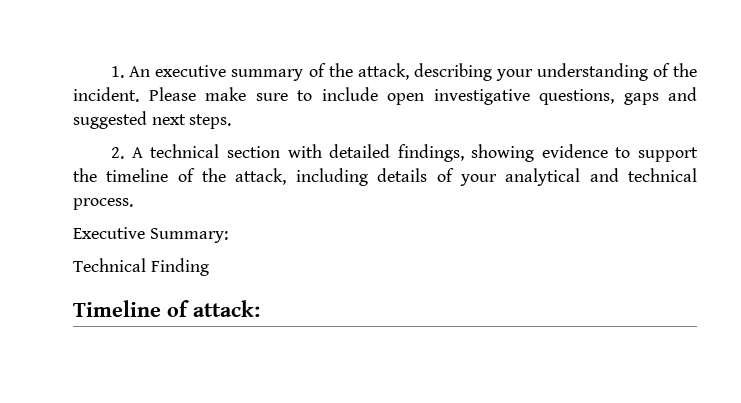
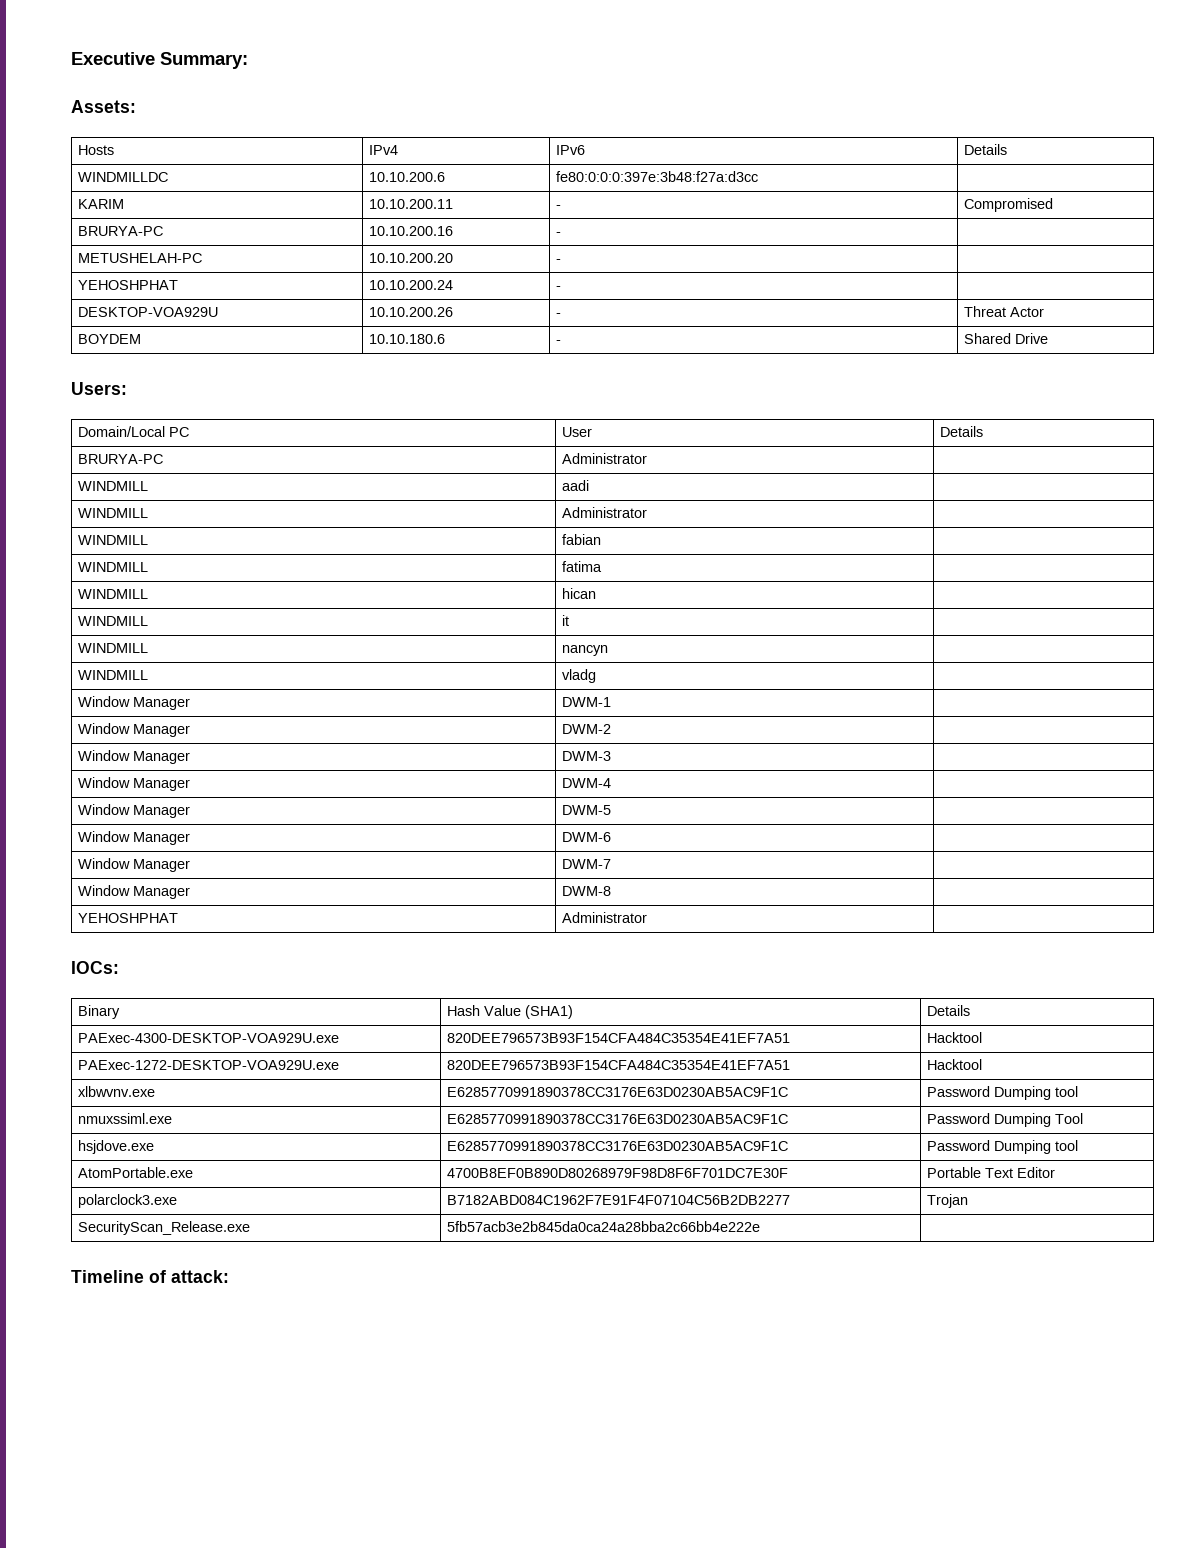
[111,63,697,81] [73,87,697,105] [73,111,232,129] [111,144,698,162] [73,168,698,186] [73,198,133,210] [73,227,228,243] [73,258,209,276] 1. An executive summary of the attack, describing your understanding of the incident. Please make sure to include open investigative questions, gaps and suggested next steps. // 2. A technical section with detailed findings, showing evidence to support the timeline of the attack, including details of your analytical and technical process. // Executive Summary: // Technical Finding -> [71,52,248,69] [71,100,136,113] [78,145,115,155] [369,145,399,155] [556,145,586,155] [964,144,1008,155] [78,172,169,182] [369,172,446,182] [556,171,759,182] [78,199,125,209] [369,199,454,209] [556,205,562,209] [964,198,1054,212] [78,226,164,236] [369,226,454,236] [556,232,562,236] [78,253,203,263] [369,253,454,263] [556,259,562,263] [78,280,179,290] [369,280,454,290] [556,286,562,290] [78,307,219,317] [369,307,454,317] [556,313,562,317] [964,306,1045,317] [78,334,142,344] [369,334,446,344] [556,340,562,344] [964,333,1049,344] [71,382,127,395] [78,426,190,437] [562,427,593,437] [940,426,984,437] [78,454,164,464] [562,453,648,464] [78,481,149,491] [562,480,590,491] [78,508,149,518] [562,507,648,518] [78,535,149,545] [562,534,602,545] [78,562,149,572] [562,561,603,572] [78,589,149,599] [562,588,597,599] [78,616,149,626] [562,615,570,626] [78,643,149,653] [562,645,609,656] [78,670,149,680] [562,669,597,683] [78,696,191,710] [562,697,612,707] [78,723,191,737] [562,724,612,734] [78,750,191,764] [562,751,612,761] [78,777,191,791] [562,778,612,788] [78,804,191,818] [562,805,612,815] [78,831,191,845] [562,832,612,842] [78,858,191,872] [562,859,612,869] [78,885,191,899] [562,886,612,896] [78,913,179,923] [562,912,648,923] [71,961,119,974] [78,1005,121,1019] [447,1005,574,1019] [927,1005,971,1016] [78,1033,340,1043] [447,1033,791,1043] [927,1032,983,1043] [78,1060,340,1070] [447,1060,791,1070] [927,1059,983,1070] [78,1086,156,1097] [447,1087,789,1097] [927,1086,1079,1100] [78,1113,173,1124] [447,1114,789,1124] [927,1113,1084,1127] [78,1140,155,1154] [447,1141,789,1151] [927,1140,1079,1154] [78,1167,194,1178] [447,1168,789,1178] [927,1167,1056,1178] [78,1194,178,1208] [447,1195,791,1205] [927,1194,969,1208] [78,1221,251,1235] [447,1221,761,1232] Executive Summary: // Assets: // Hosts | IPv4 | IPv6 | Details // WINDMILLDC | 10.10.200.6 | fe80:0:0:0:397e:3b48:f27a:d3cc | // KARIM | 10.10.200.11 | - | Compromised // BRURYA-PC | 10.10.200.16 | - | // METUSHELAH-PC | 10.10.200.20 | - | // YEHOSHPHAT | 10.10.200.24 | - | // DESKTOP-VOA929U | 10.10.200.26 | - | Threat Actor // BOYDEM | 10.10.180.6 | - | Shared Drive // Users: // Domain/Local PC | User | Details // BRURYA-PC | Administrator | // WINDMILL | aadi | // WINDMILL | Administrator | // WINDMILL | fabian | // WINDMILL | fatima | // WINDMILL | hican | // WINDMILL | it | // WINDMILL | nancyn | // WINDMILL | vladg | // Window Manager | DWM-1 | // Window Manager | DWM-2 | // Window Manager | DWM-3 | // Window Manager | DWM-4 | // Window Manager | DWM-5 | // Window Manager | DWM-6 | // Window Manager | DWM-7 | // Window Manager | DWM-8 | // YEHOSHPHAT | Administrator | // IOCs: // Binary | Hash Value (SHA1) | Details // PAExec-4300-DESKTOP-VOA929U.exe | 820DEE796573B93F154CFA484C35354E41EF7A51 | Hacktool // PAExec-1272-DESKTOP-VOA929U.exe | 820DEE796573B93F154CFA484C35354E41EF7A51 | Hacktool // xlbwvnv.exe | E6285770991890378CC3176E63D0230AB5AC9F1C | Password Dumping tool // nmuxssiml.exe | E6285770991890378CC3176E63D0230AB5AC9F1C | Password Dumping Tool // hsjdove.exe | E6285770991890378CC3176E63D0230AB5AC9F1C | Password Dumping tool // AtomPortable.exe | 4700B8EF0B890D80268979F98D8F6F701DC7E30F | Portable Text Editor // polarclock3.exe | B7182ABD084C1962F7E91F4F07104C56B2DB2277 | Trojan // SecurityScan_Release.exe | 5fb57acb3e2b845da0ca24a28bba2c66bb4e222e |

